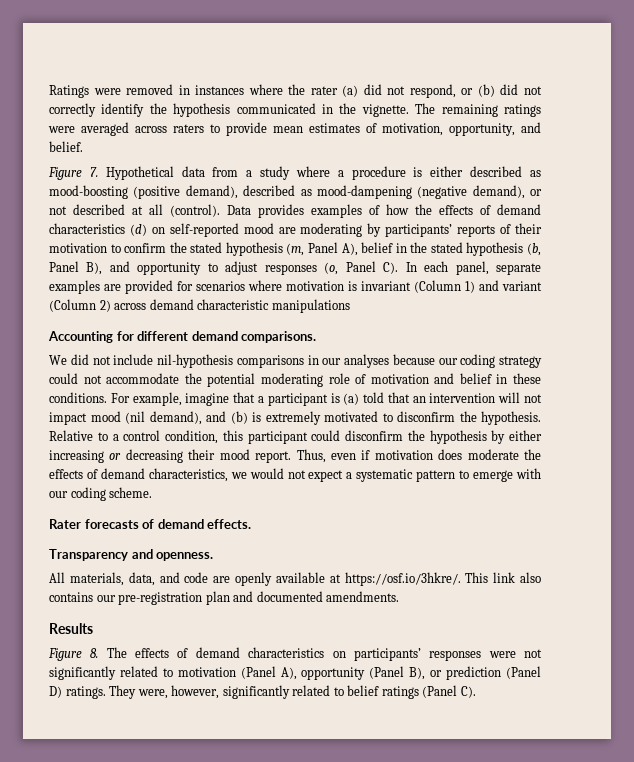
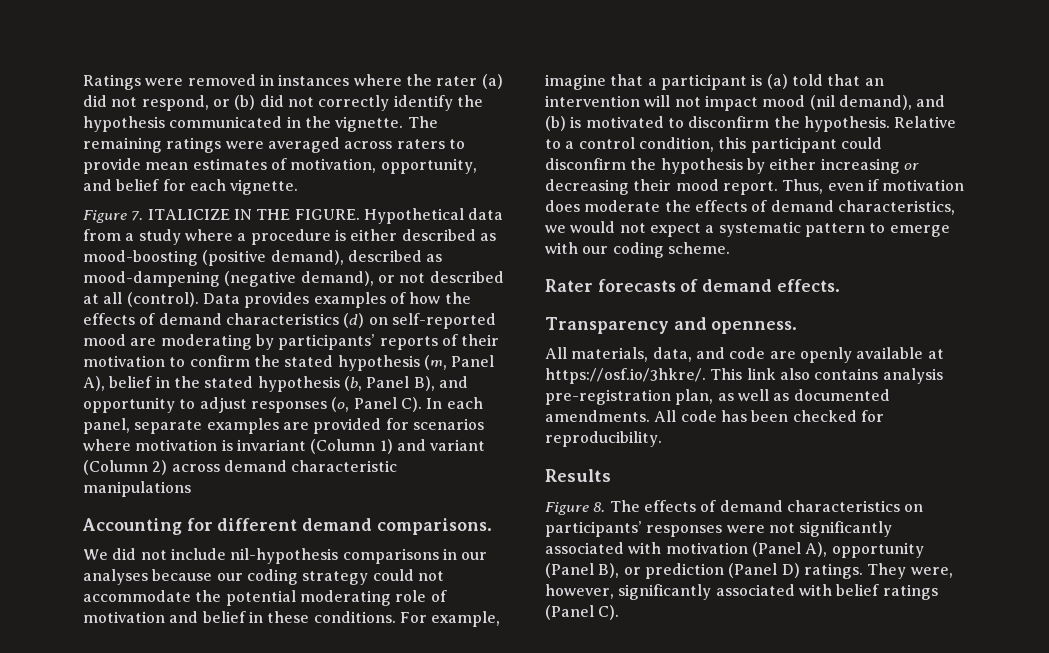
[49,141,83,152] [48,167,98,180] belief. // Figure 7. -> [116,179,299,195] [83,209,360,223] belief for each vignette. // Figure 7. ITALICIZE IN THE FIGURE.
[265,411,321,425] extremely -> (582, 122) none
[96,591,400,605] our pre-registration plan and documented amendments. -> [882,368,943,384] [545,389,890,405] [545,410,884,422] [545,431,662,447] analysis pre-registration plan, as well as documented amendments. All code has been checked for reproducibility.
[119,666,173,677] related to -> [545,542,662,554] associated with
[292,685,344,696] related to -> [715,584,832,596] associated with

